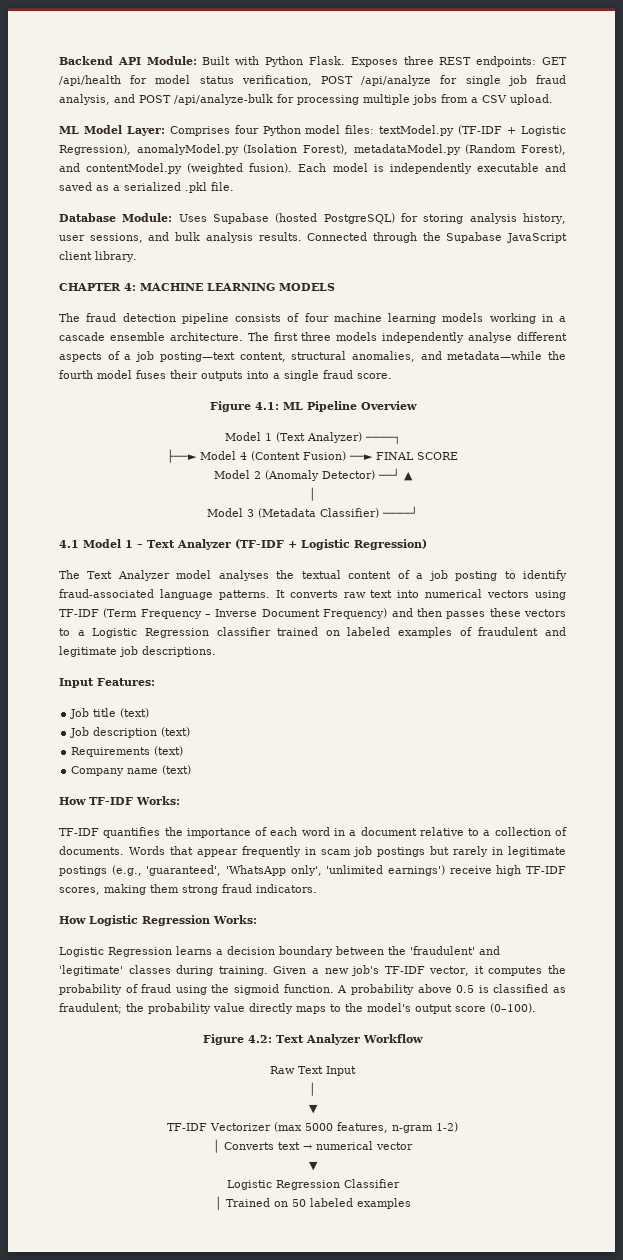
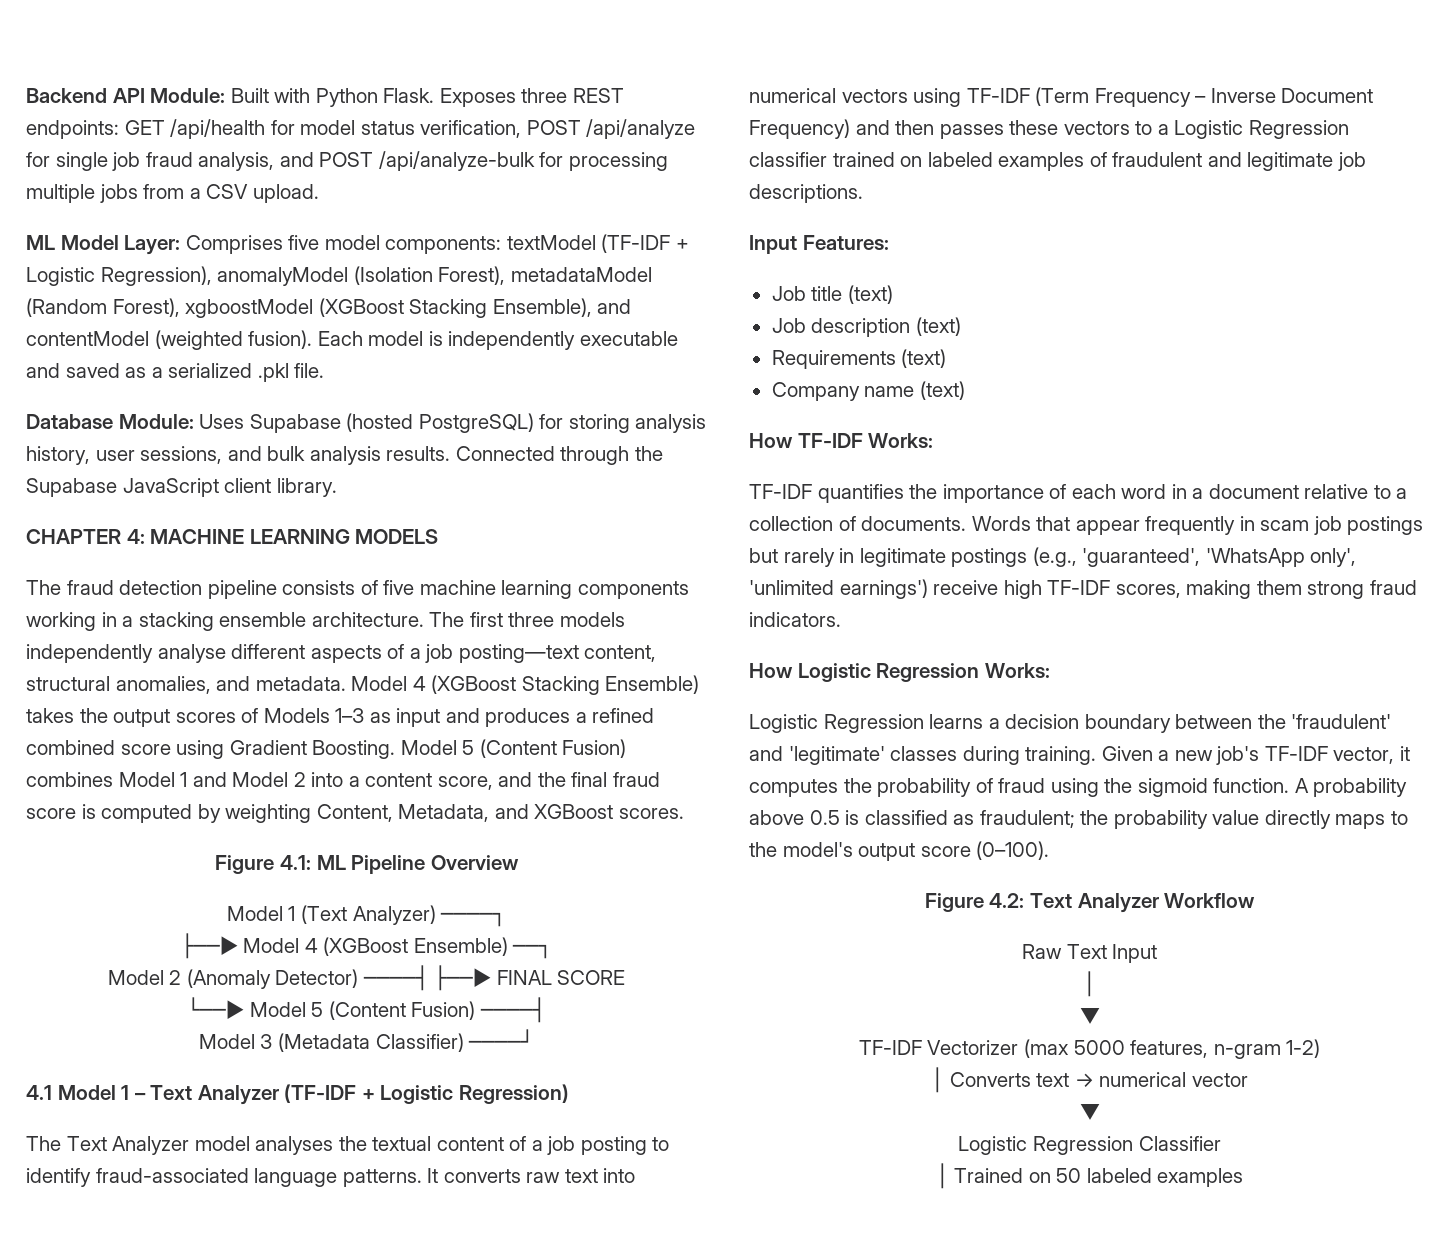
[234,125,455,136] four Python model files: textModel.py -> [288,235,596,254] five model components: textModel
[136,144,239,155] anomalyModel.py -> [217,267,349,286] anomalyModel
[353,144,461,155] metadataModel.py -> [510,267,652,282] metadataModel
[59,163,183,174] and contentModel.py -> [185,298,632,318] [26,331,149,346] xgboostModel (XGBoost Stacking Ensemble), and contentModel
[304,313,329,322] four -> [383,580,415,595] five
[442,313,484,322] models -> [577,581,689,599] components
[59,332,105,341] cascade -> [138,612,214,631] stacking
[447,351,566,360] [59,370,392,381] metadata—while the fourth model fuses their outputs into a single fraud score. -> [255,675,700,695] [26,708,655,727] [26,739,627,759] [26,772,660,790] [26,804,684,823] metadata. Model 4 (XGBoost Stacking Ensemble) takes the output scores of Models 1–3 as input and produces a refined combined score using Gradient Boosting. Model 5 (Content Fusion) combines Model 1 and Model 2 into a content score, and the final fraud score is computed by weighting Content, Metadata, and XGBoost scores.
[251,451,458,461] (Content Fusion) ──► FINAL SCORE -> [323,937,553,959] (XGBoost Ensemble) ──┐
[377,468,413,481] [309,487,316,501] ──┘ ▲ // │ -> [362,965,626,991] [187,997,546,1023] ────┤ ├──► FINAL SCORE // └──► Model 5 (Content Fusion) ────┤

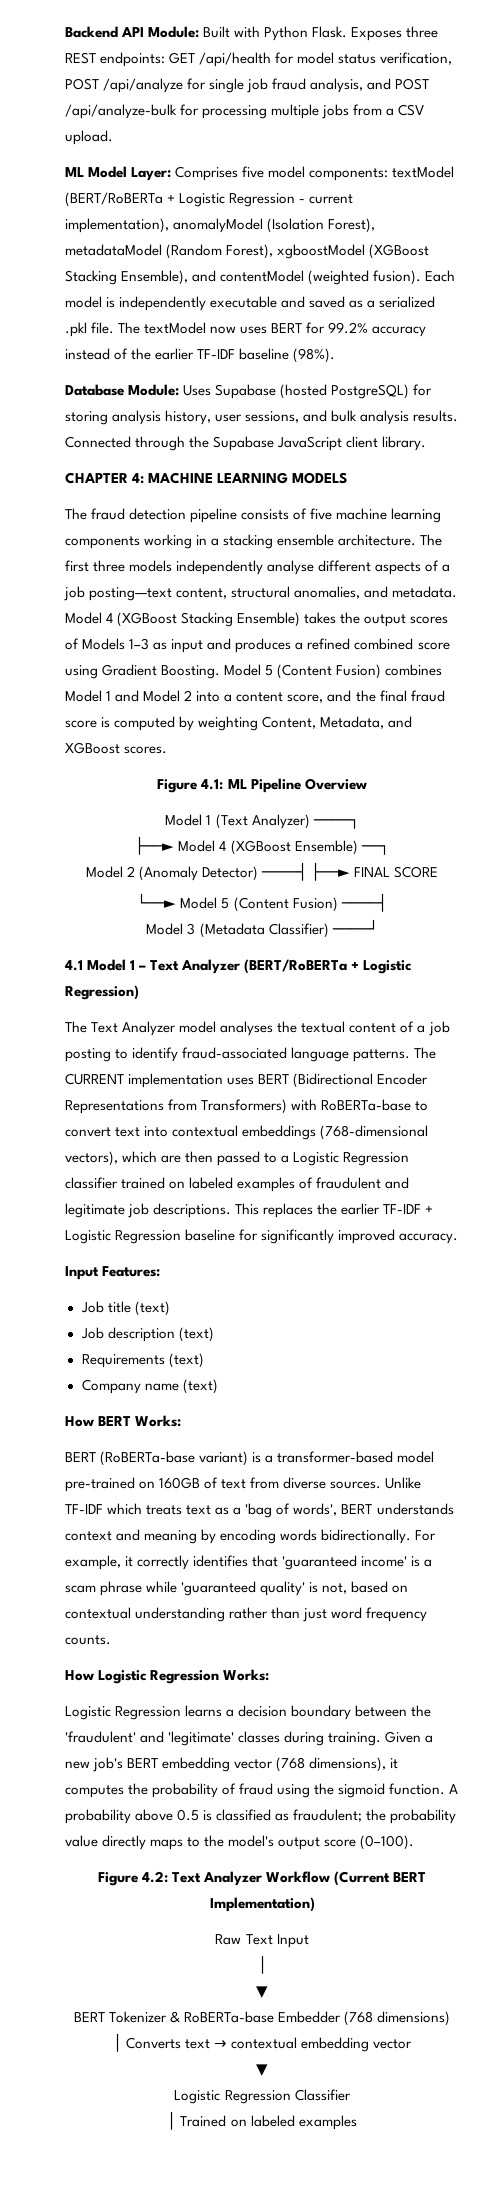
[601,234,689,253] [26,266,212,286] (TF-IDF + Logistic Regression), -> [65,192,354,207] [65,218,169,233] (BERT/RoBERTa + Logistic Regression - current implementation),
(325, 370) none -> [118,322,427,337] [65,348,336,363] The textModel now uses BERT for 99.2% accuracy instead of the earlier TF-IDF baseline (98%).
[284,1084,357,1103] (TF-IDF -> [244,959,348,974] (BERT/RoBERTa
[427,1168,636,1183] [749,87,1374,107] [749,119,1130,139] It converts raw text into numerical vectors using TF-IDF (Term Frequency – Inverse Document Frequency) and then passes these vectors -> [414,1047,437,1059] [65,1073,429,1088] [65,1099,429,1114] [65,1125,429,1140] [65,1151,261,1166] The CURRENT implementation uses BERT (Bidirectional Encoder Representations from Transformers) with RoBERTa-base to convert text into contextual embeddings (768-dimensional vectors), which are then passed
(863, 193) none -> [235,1203,434,1218] [65,1229,459,1244] This replaces the earlier TF-IDF + Logistic Regression baseline for significantly improved accuracy.
[797,433,934,448] [749,484,1408,503] [749,516,1424,535] [749,547,1357,567] [749,579,1417,599] [749,612,841,627] TF-IDF Works: // TF-IDF quantifies the importance of each word in a document relative to a collection of documents. Words that appear frequently in scam job postings but rarely in legitimate postings (e.g., 'guaranteed', 'WhatsApp only', 'unlimited earnings') receive high TF-IDF scores, making them strong fraud indicators. -> [98,1415,182,1427] [65,1451,435,1466] [65,1477,422,1492] [65,1503,454,1518] [65,1529,437,1544] [65,1555,433,1570] [65,1581,409,1596] [65,1607,428,1622] [65,1635,111,1645] BERT Works: // BERT (RoBERTa-base variant) is a transformer-based model pre-trained on 160GB of text from diverse sources. Unlike TF-IDF which treats text as a 'bag of words', BERT understands context and meaning by encoding words bidirectionally. For example, it correctly identifies that 'guaranteed income' is a scam phrase while 'guaranteed quality' is not, based on contextual understanding rather than just word frequency counts.
[1264,746,1395,764] TF-IDF vector, -> [127,1757,387,1772] BERT embedding vector (768 dimensions),
(1256, 900) none -> [334,1871,427,1886] [209,1897,315,1912] (Current BERT Implementation)
[858,1039,1321,1059] TF-IDF Vectorizer (max 5000 features, n-gram 1-2) -> [73,2011,451,2026] BERT Tokenizer & RoBERTa-base Embedder (768 dimensions)
[1099,1072,1187,1087] numerical -> [231,2037,370,2052] contextual embedding
[1056,1168,1082,1183] 50 -> (247, 2123) none

